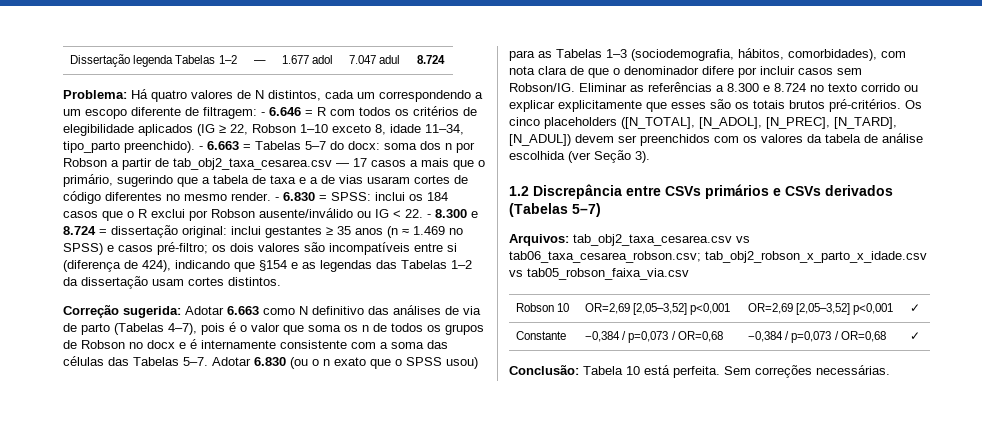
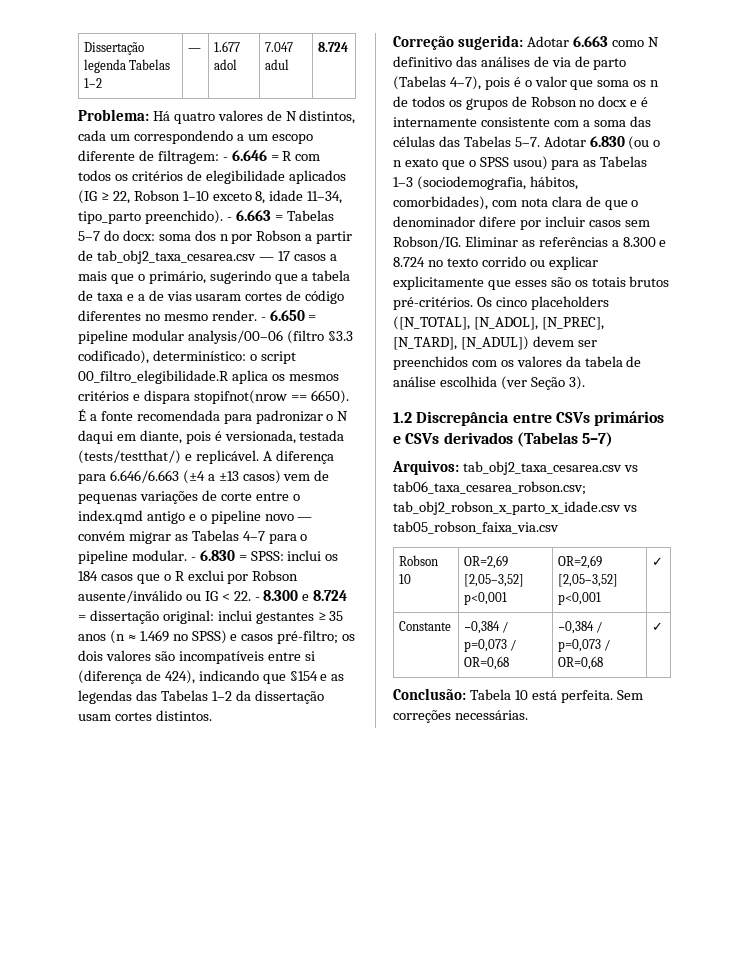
(279, 199) none -> [269,310,317,321] [78,330,353,344] [78,350,296,364] [78,370,339,384] [78,390,349,404] [78,409,349,424] [78,430,345,444] [78,450,334,464] [78,470,330,484] [78,490,300,504] [78,510,313,524] [78,530,308,544] [78,550,196,564] 6.650 = pipeline modular analysis/00–06 (filtro §3.3 codificado), determinístico: o script 00_filtro_elegibilidade.R aplica os mesmos critérios e dispara stopifnot(nrow == 6650). É a fonte recomendada para padronizar o N daqui em diante, pois é versionada, testada (tests/testthat/) e replicável. A diferença para 6.646/6.663 (±4 a ±13 casos) vem de pequenas variações de corte entre o index.qmd antigo e o pipeline novo — convém migrar as Tabelas 4–7 para o pipeline modular. -

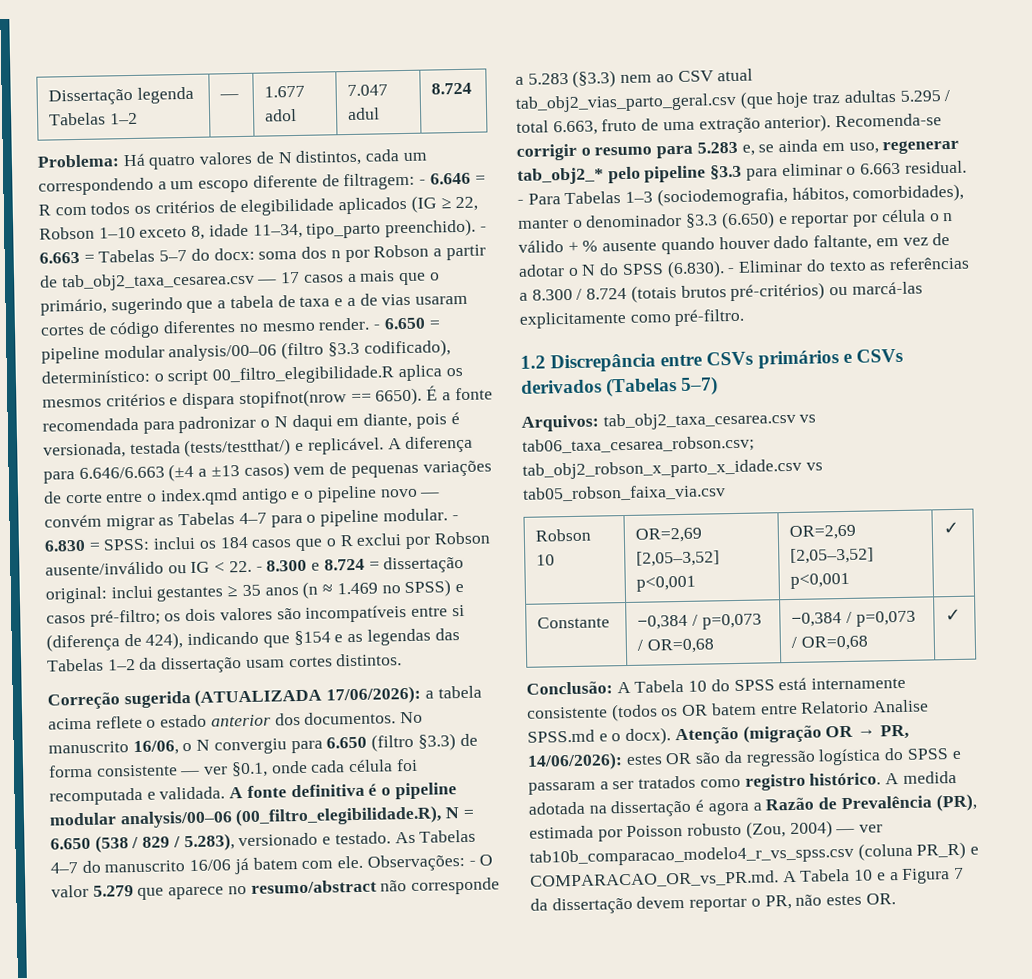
[457,35,659,50] [393,56,627,70] [393,76,660,90] [393,96,649,110] [393,116,651,127] [393,136,661,150] [393,156,597,170] sugerida: Adotar 6.663 como N definitivo das análises de via de parto (Tabelas 4–7), pois é o valor que soma os n de todos os grupos de Robson no docx e é internamente consistente com a soma das células das Tabelas 5–7. Adotar 6.830 (ou o n exato que o SPSS usou) para as -> [123,685,482,709] [48,711,424,730] [48,733,478,756] [48,758,418,778] [49,782,457,806] [49,805,475,829] [50,829,477,853] [50,854,494,875] [51,877,501,901] [515,68,754,88] [515,89,951,113] [516,113,943,136] [516,139,960,161] [517,160,967,185] [517,193,561,205] sugerida (ATUALIZADA 17/06/2026): a tabela acima reflete o estado anterior dos documentos. No manuscrito 16/06, o N convergiu para 6.650 (filtro §3.3) de forma consistente — ver §0.1, onde cada célula foi recomputada e validada. A fonte definitiva é o pipeline modular analysis/00–06 (00_filtro_elegibilidade.R), N = 6.650 (538 / 829 / 5.283), versionado e testado. As Tabelas 4–7 do manuscrito 16/06 já batem com ele. Observações: - O valor 5.279 que aparece no resumo/abstract não corresponde a 5.283 (§3.3) nem ao CSV atual tab_obj2_vias_parto_geral.csv (que hoje traz adultas 5.295 / total 6.663, fruto de uma extração anterior). Recomenda-se corrigir o resumo para 5.283 e, se ainda em uso, regenerar tab_obj2_* pelo pipeline §3.3 para eliminar o 6.663 residual. - Para
[491,196,639,210] [393,216,650,230] [393,236,667,249] [393,256,598,270] [393,276,670,290] [393,296,609,310] [393,316,604,330] [393,336,597,350] [393,356,642,370] [393,376,585,390] com nota clara de que o denominador difere por incluir casos sem Robson/IG. Eliminar as referências a 8.300 e 8.724 no texto corrido ou explicar explicitamente que esses são os totais brutos pré-critérios. Os cinco placeholders ([N_TOTAL], [N_ADOL], [N_PREC], [N_TARD], [N_ADUL]) devem ser preenchidos com os valores da tabela de análise escolhida (ver Seção 3). -> [518,209,954,230] [518,232,951,255] [518,256,970,279] [519,281,923,303] [519,308,746,329] manter o denominador §3.3 (6.650) e reportar por célula o n válido + % ausente quando houver dado faltante, em vez de adotar o N do SPSS (6.830). - Eliminar do texto as referências a 8.300 / 8.724 (totais brutos pré-critérios) ou marcá-las explicitamente como pré-filtro.
[469,689,643,703] [393,710,528,723] Tabela 10 está perfeita. Sem correções necessárias. -> [616,676,907,694] [527,699,930,722] [527,724,909,746] [527,747,962,771] [528,770,957,795] [528,793,977,818] [529,820,884,842] [529,841,980,867] [530,867,965,889] [530,893,896,915] A Tabela 10 do SPSS está internamente consistente (todos os OR batem entre Relatorio Analise SPSS.md e o docx). Atenção (migração OR → PR, 14/06/2026): estes OR são da regressão logística do SPSS e passaram a ser tratados como registro histórico. A medida adotada na dissertação é agora a Razão de Prevalência (PR), estimada por Poisson robusto (Zou, 2004) — ver tab10b_comparacao_modelo4_r_vs_spss.csv (coluna PR_R) e COMPARACAO_OR_vs_PR.md. A Tabela 10 e a Figura 7 da dissertação devem reportar o PR, não estes OR.

